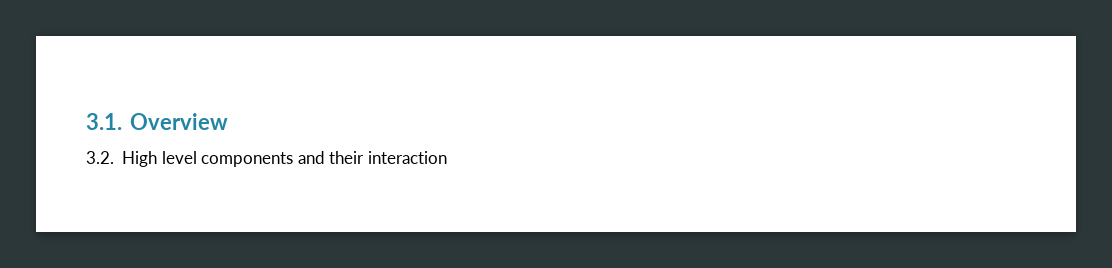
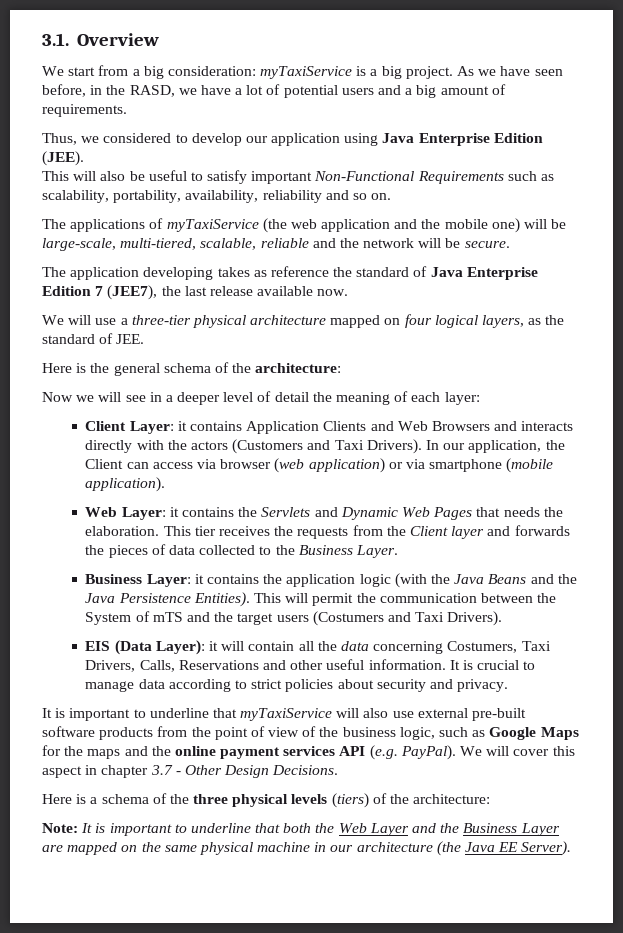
[86,151,447,167] 3.2. High level components and their interaction -> [42,65,563,79] [42,84,506,98] [42,104,127,117] [42,133,543,146] [42,151,84,166] [42,170,555,184] [42,190,392,203] [42,218,567,233] [42,238,510,251] [42,266,538,280] [42,285,349,300] [42,314,565,328] [42,333,145,344] [42,362,342,376] [42,391,480,405] [85,421,574,434] [85,439,565,454] [85,458,554,473] [85,477,166,492] [85,507,563,520] [85,525,570,539] [85,544,398,558] [85,573,577,588] [85,592,557,607] [85,611,503,626] [85,640,551,655] [85,659,536,672] [85,679,509,692] [42,708,527,721] [42,726,579,740] [42,745,575,760] [42,765,339,778] [42,793,491,808] [42,823,560,836] [42,841,572,856] We start from a big consideration: myTaxiService is a big project. As we have seen before, in the RASD, we have a lot of potential users and a big amount of requirements. // Thus, we considered to develop our application using Java Enterprise Edition (JEE). // This will also be useful to satisfy important Non-Functional Requirements such as scalability, portability, availability, reliability and so on. // The applications of myTaxiService (the web application and the mobile one) will be large-scale, multi-tiered, scalable, reliable and the network will be secure. // The application developing takes as reference the standard of Java Enterprise Edition 7 (JEE7), the last release available now. // We will use a three-tier physical architecture mapped on four logical layers, as the standard of JEE. // Here is the general schema of the architecture: // Now we will see in a deeper level of detail the meaning of each layer: // Client Layer: it contains Application Clients and Web Browsers and interacts directly with the actors (Customers and Taxi Drivers). In our application, the Client can access via browser (web application) or via smartphone (mobile application). // Web Layer: it contains the Servlets and Dynamic Web Pages that needs the elaboration. This tier receives the requests from the Client layer and forwards the pieces of data collected to the Business Layer. // Business Layer: it contains the application logic (with the Java Beans and the Java Persistence Entities). This will permit the communication between the System of mTS and the target users (Costumers and Taxi Drivers). // EIS (Data Layer): it will contain all the data concerning Costumers, Taxi Drivers, Calls, Reservations and other useful information. It is crucial to manage data according to strict policies about security and privacy. // It is important to underline that myTaxiService will also use external pre-built software products from the point of view of the business logic, such as Google Maps for the maps and the online payment services API (e.g. PayPal). We will cover this aspect in chapter 3.7 - Other Design Decisions. // Here is a schema of the three physical levels (tiers) of the architecture: // Note: It is important to underline that both the Web Layer and the Business Layer are mapped on the same physical machine in our architecture (the Java EE Server).

